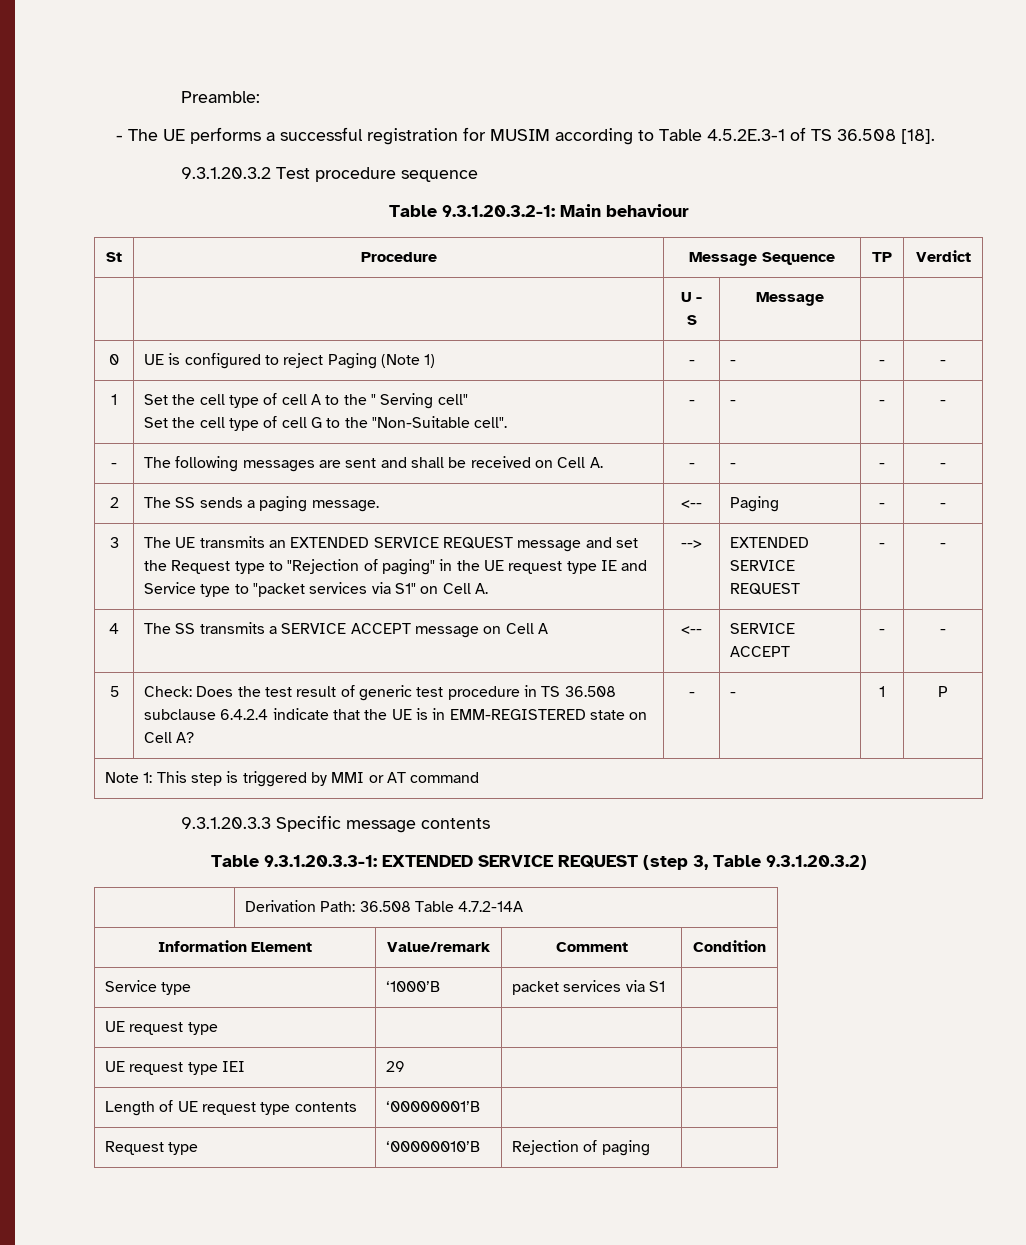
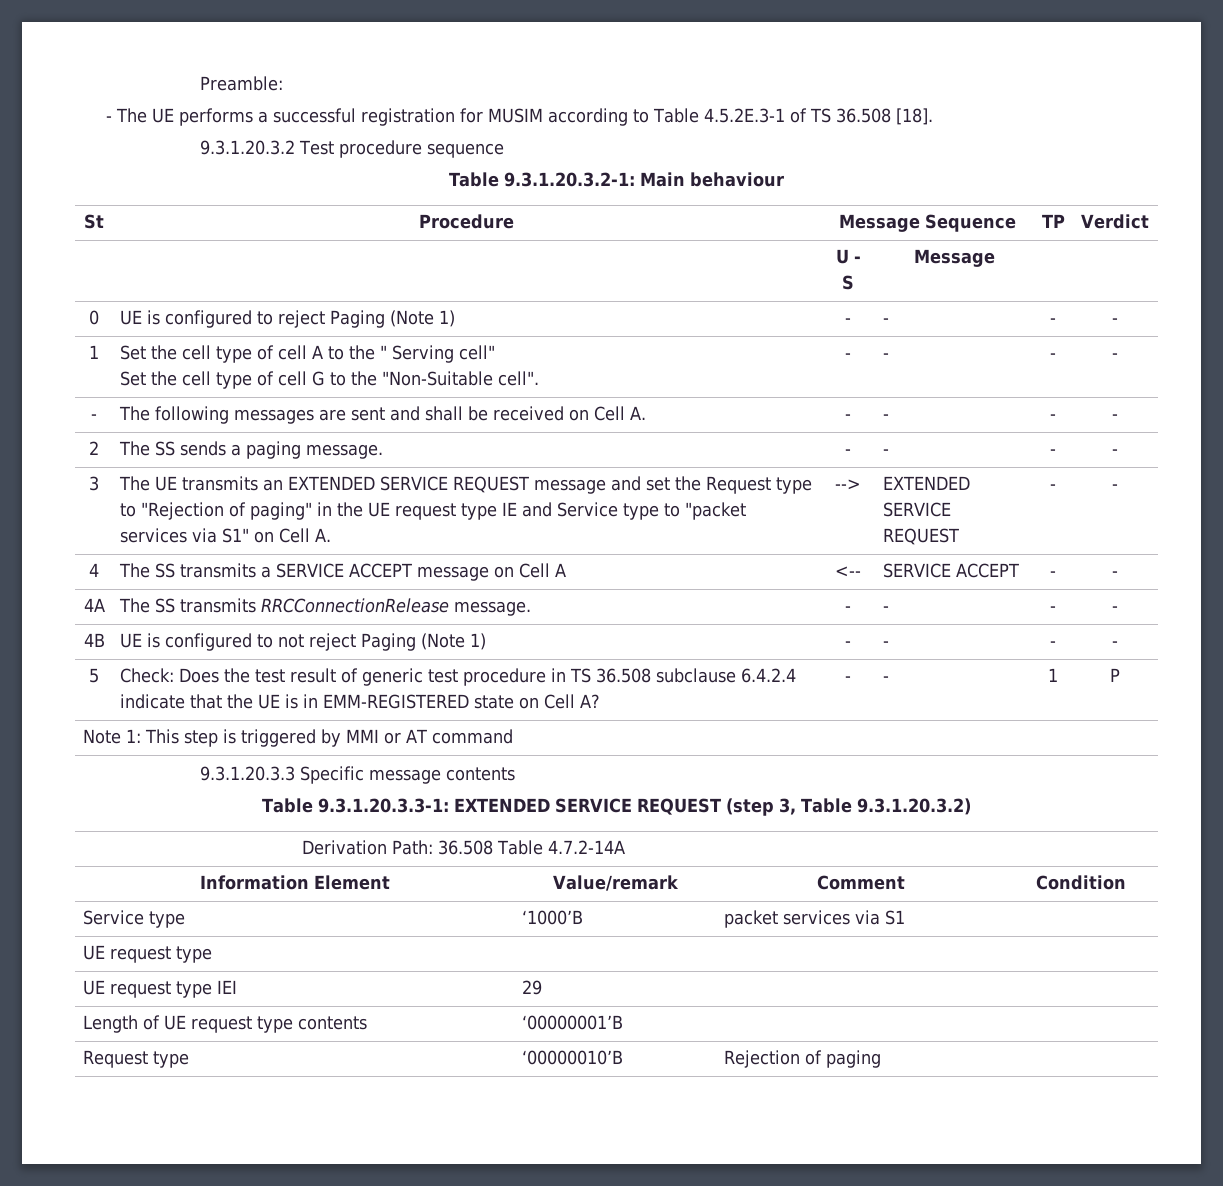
[681,500,702,508] [730,496,780,512] <-- | Paging -> [845,449,851,455] [882,449,889,455] - | -
(946, 631) none -> [83,598,105,612] [118,598,531,616] [845,606,851,612] [882,606,889,612] [1050,606,1056,612] [1112,606,1118,612] [83,633,105,647] [119,633,486,651] [845,641,851,647] [882,641,889,647] [1050,641,1056,647] [1112,641,1118,647] // 4A | The SS transmits RRCConnectionRelease message. | - | - | - | - // 4B | UE is configured to not reject Paging (Note 1) | - | - | - | -

